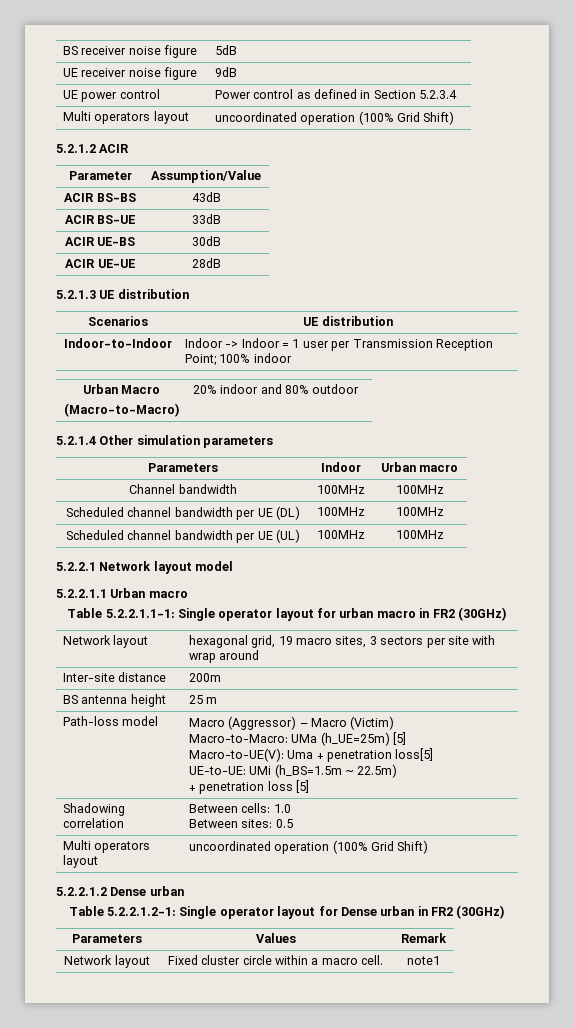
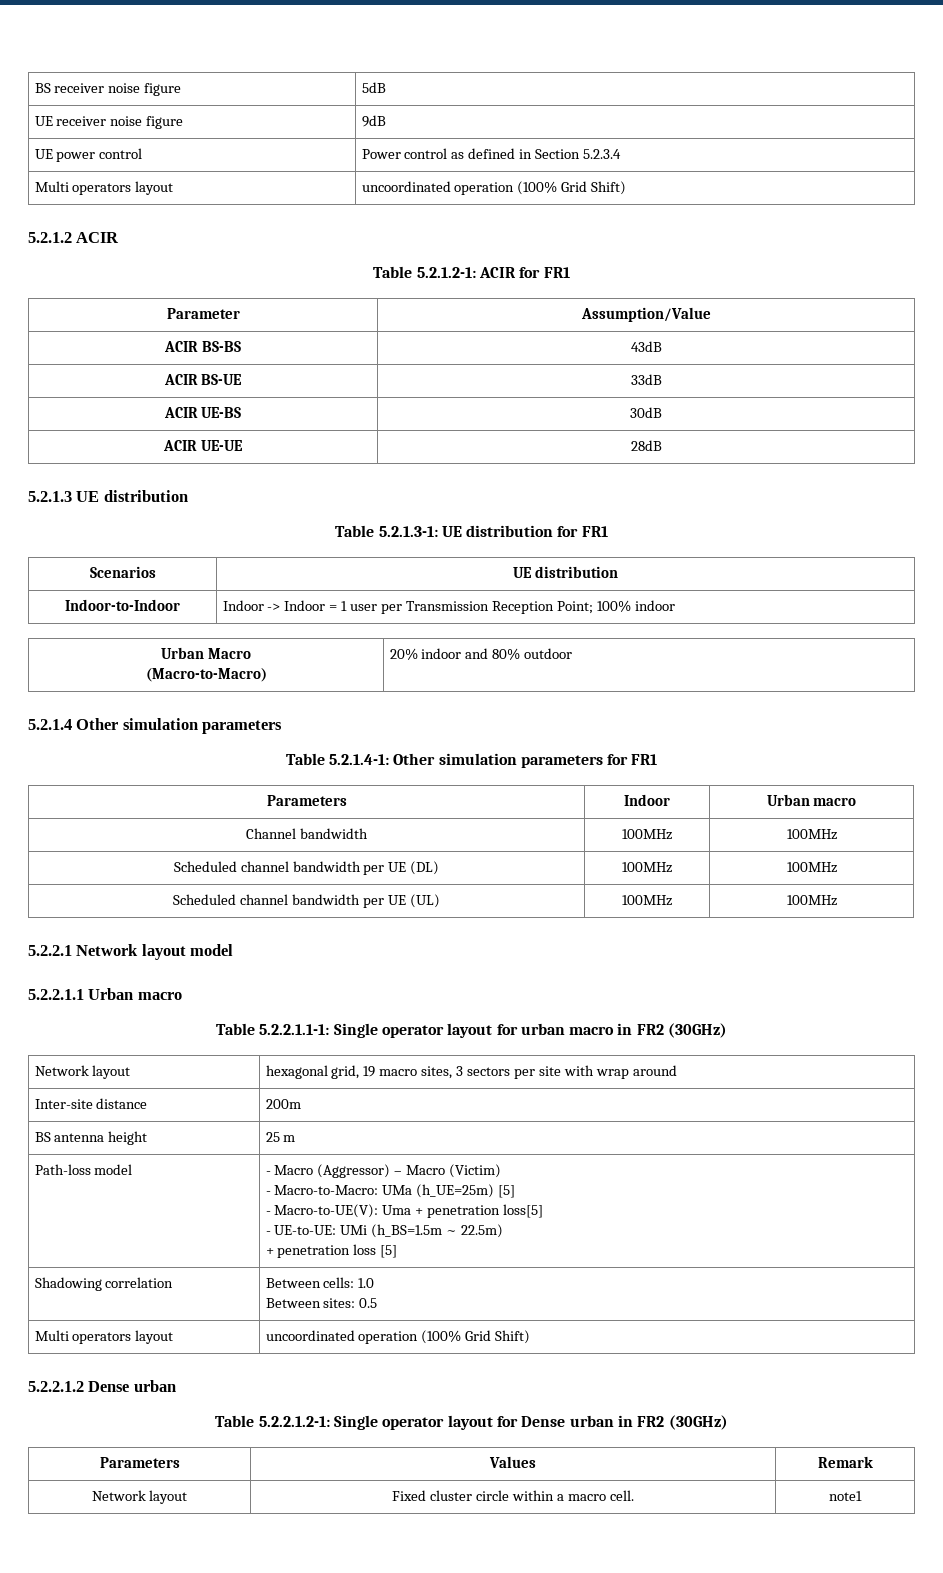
(130, 148) none -> [373,266,570,278] // Table 5.2.1.2-1: ACIR for FR1
(189, 294) none -> [335,525,608,537] // Table 5.2.1.3-1: UE distribution for FR1
(274, 442) none -> [285,753,658,768] // Table 5.2.1.4-1: Other simulation parameters for FR1
(159, 721) none -> [265,1171,271,1175] -
(395, 723) none -> [265,1191,271,1195] -
(407, 738) none -> [265,1211,271,1215] -
(434, 754) none -> [265,1231,271,1235] -

